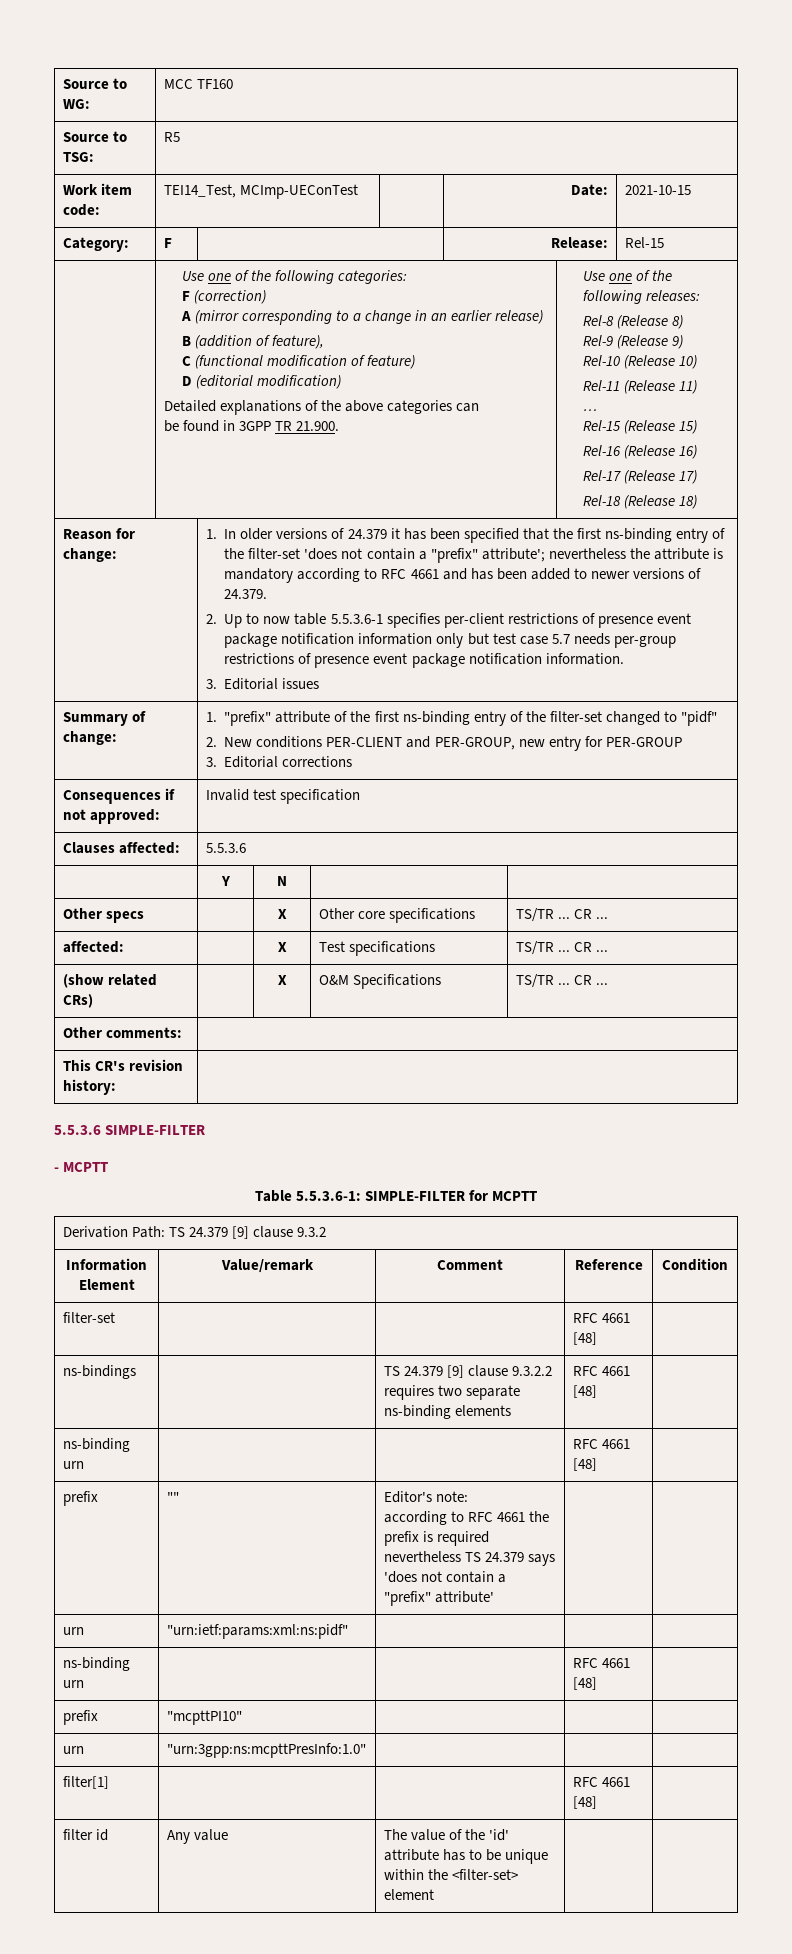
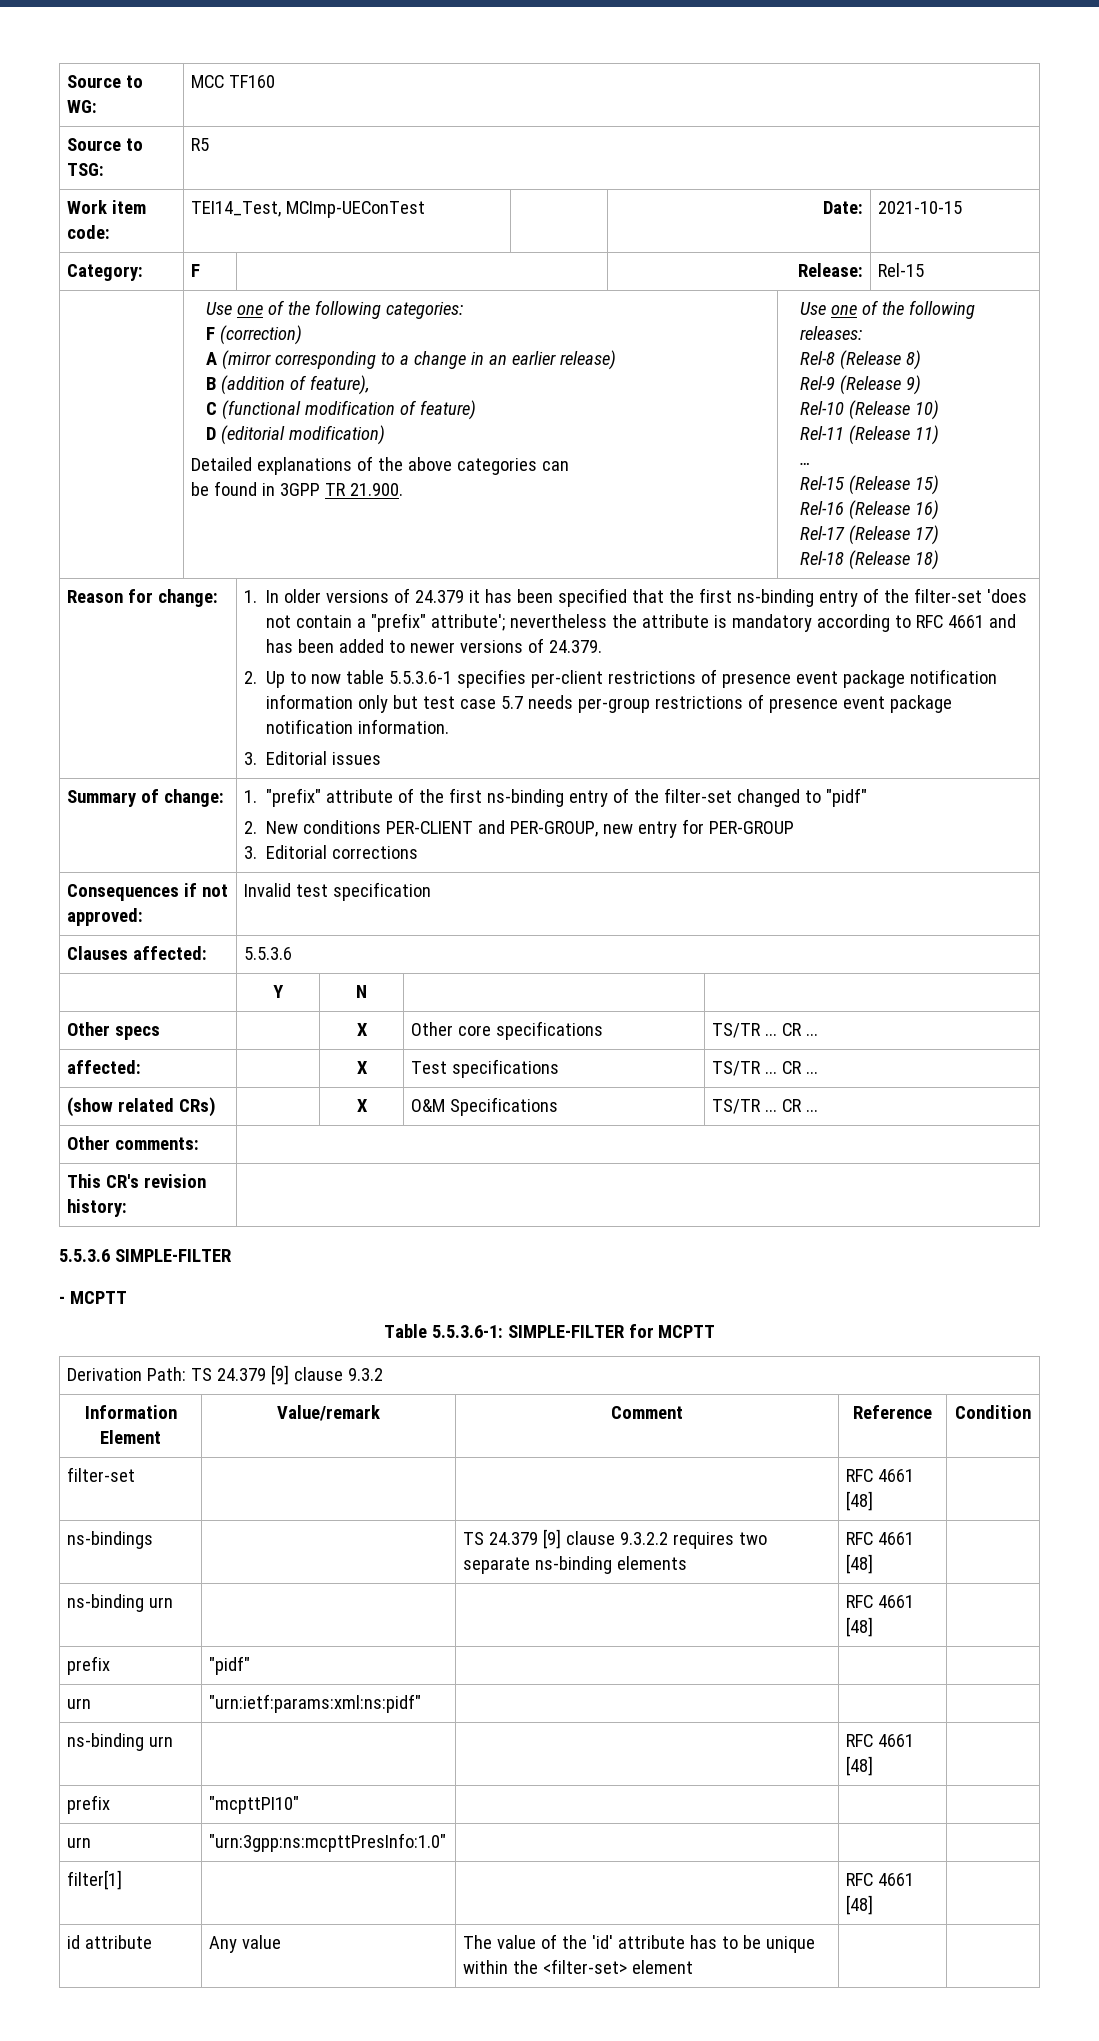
[166,1492,179,1502] [383,1491,468,1503] [383,1511,550,1525] [383,1531,489,1546] [383,1551,555,1566] [383,1571,506,1583] [383,1591,494,1606] "" | Editor's note: // according to RFC 4661 the prefix is required nevertheless TS 24.379 says 'does not contain a "prefix" attribute' -> [208,1656,250,1675] "pidf" |
[62,1829,93,1840] filter -> (873, 1905) none
(108, 1835) none -> [84,1935,152,1949] attribute

